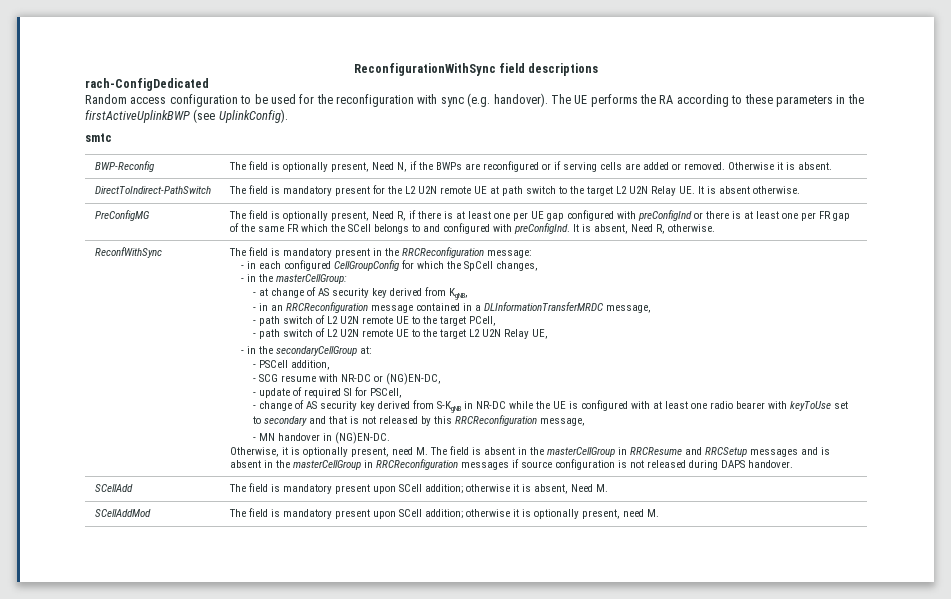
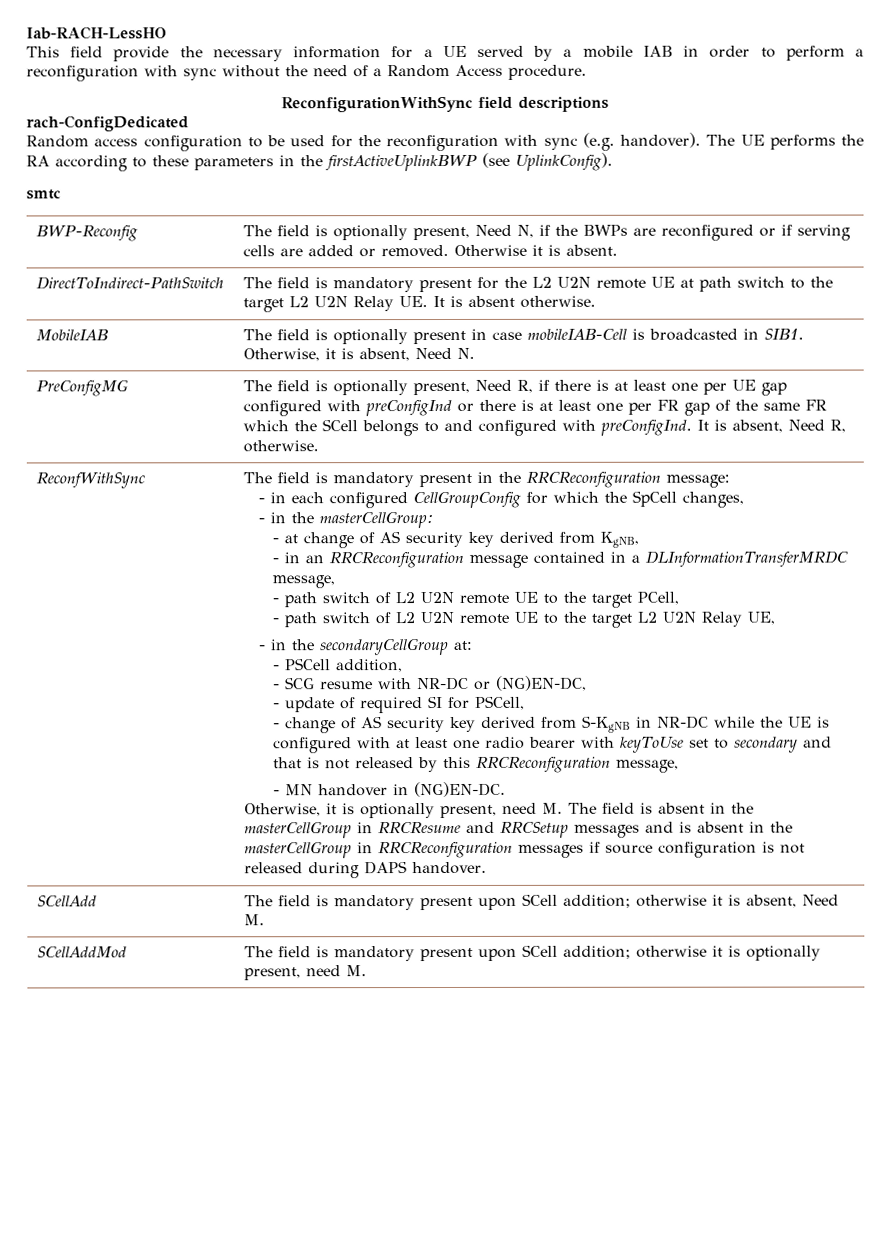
(353, 69) none -> [26,26,167,40] [26,45,864,62] [26,64,587,82] Iab-RACH-LessHO // This field provide the necessary information for a UE served by a mobile IAB in order to perform a reconfiguration with sync without the need of a Random Access procedure. //
(800, 190) none -> [35,329,109,341] [242,328,804,345] [242,347,475,362] // MobileIAB | The field is optionally present in case mobileIAB-Cell is broadcasted in SIB1. Otherwise, it is absent, Need N.

